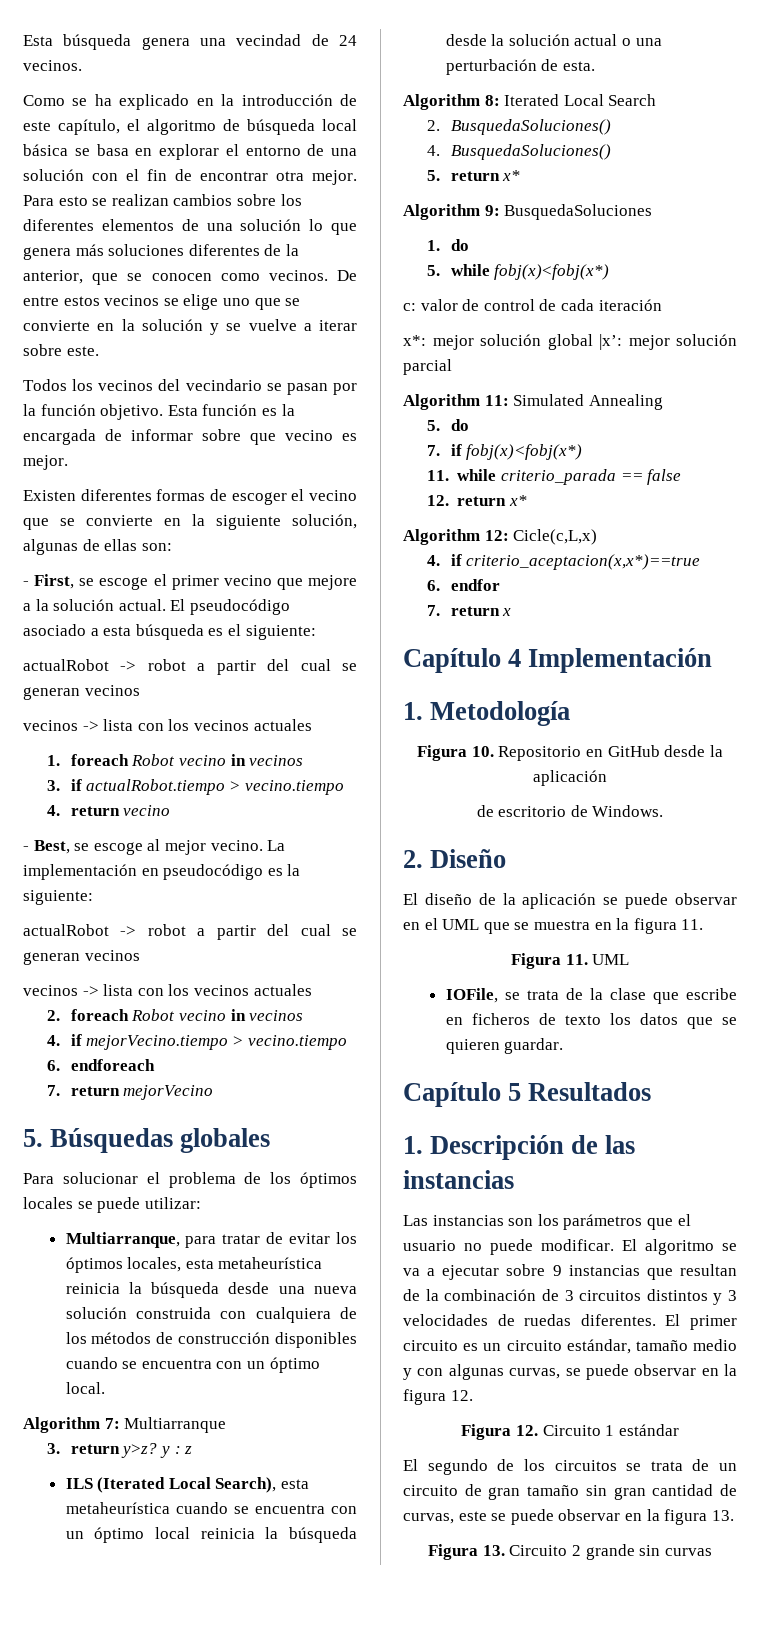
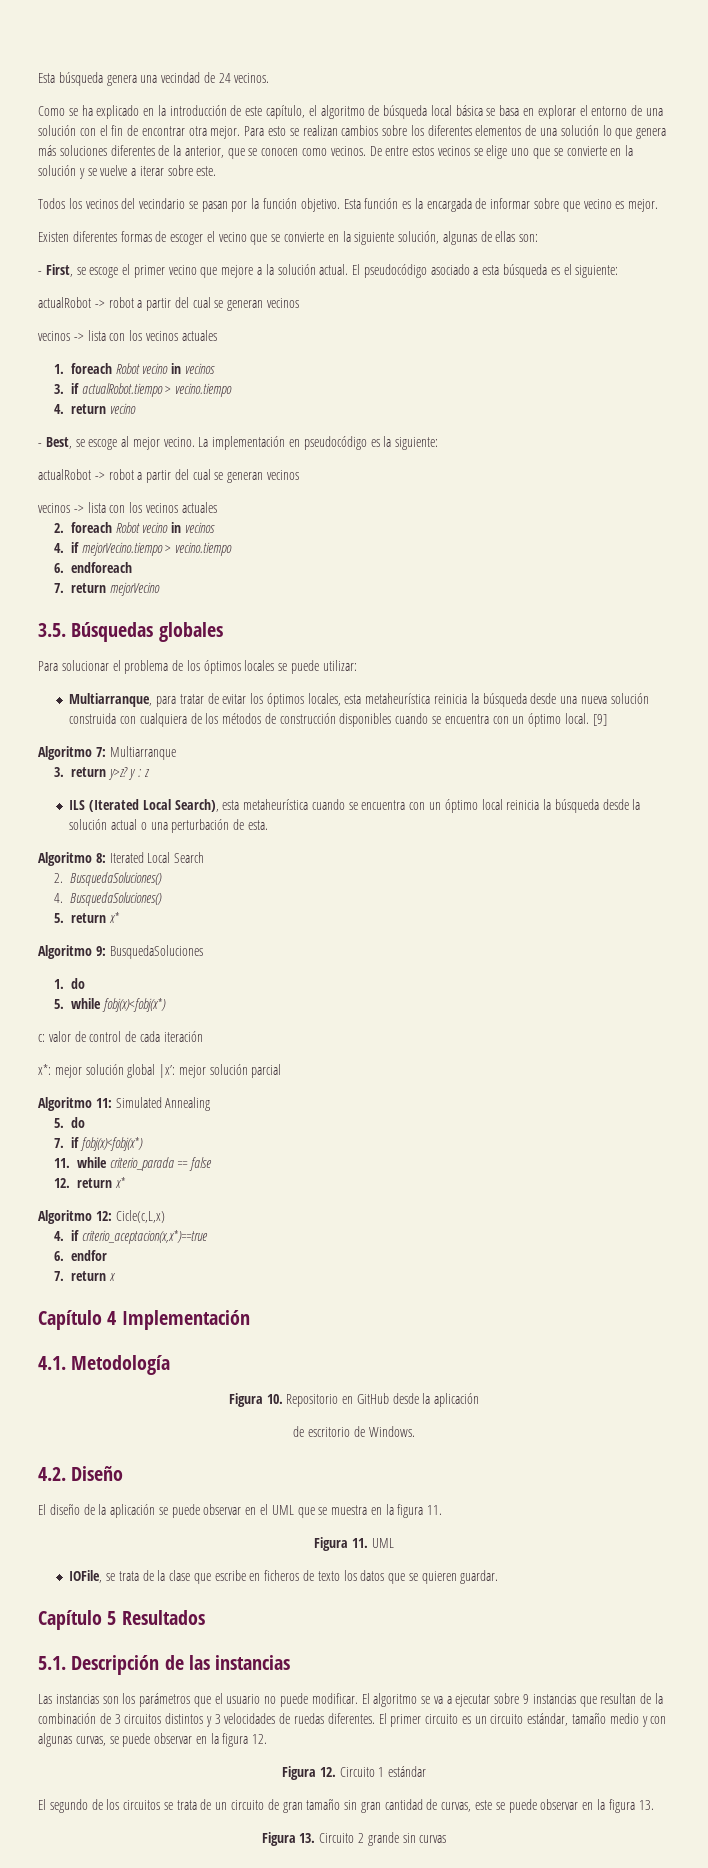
[23,1129,43,1147] 5. -> [38,623,66,637] 3.5.
[23,1417,100,1433] // Algorithm -> [592,714,607,726] [38,746,92,760] [9] // Algoritmo
[403,94,480,110] Algorithm -> [38,852,92,866] Algoritmo
[403,204,480,220] Algorithm -> [38,945,92,959] Algoritmo
[403,394,480,410] Algorithm -> [38,1097,92,1111] Algoritmo
[403,529,480,545] Algorithm -> [38,1210,92,1224] Algoritmo
[403,702,423,720] 1. -> [38,1356,66,1370] 4.1.
[403,850,423,868] 2. -> [38,1467,66,1481] 4.2.
[403,1136,423,1154] 1. -> [38,1656,66,1670] 5.1.

